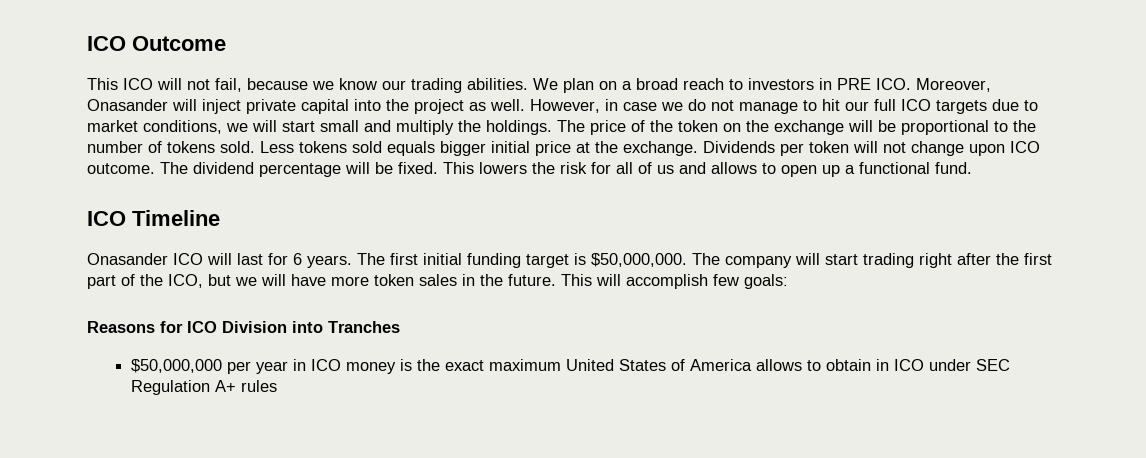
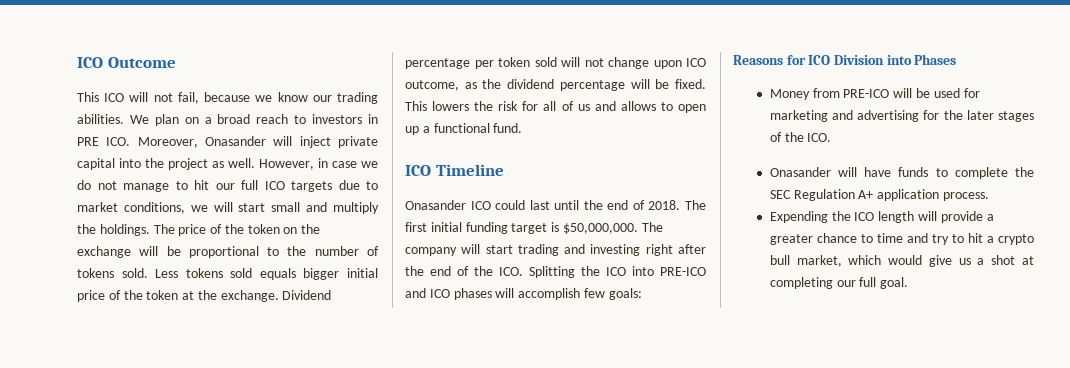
(571, 148) none -> [108,290,179,300] of the token
[703,141,775,153] Dividends -> [282,290,332,300] [405,58,470,69] Dividend percentage
(849, 147) none -> [534,57,557,67] sold
[87,162,188,174] outcome. The -> [405,79,502,91] outcome, as the
[207,253,352,268] will last for 6 years. -> [495,200,681,210] could last until the end of 2018.
(914, 260) none -> [564,244,641,256] and investing
[1024,253,1052,265] [87,274,592,289] first part of the ICO, but we will have more token sales in the future. This -> [430,266,706,278] [405,288,492,300] end of the ICO. Splitting the ICO into PRE-ICO and ICO phases
[328,321,400,333] [130,359,1010,374] [130,380,277,395] Tranches // $50,000,000 per year in ICO money is the exact maximum United States of America allows to obtain in ICO under SEC Regulation A+ rules -> [914,54,957,65] [769,88,980,100] [769,110,1034,122] [769,132,832,142] [769,167,1034,179] [769,189,989,201] [769,211,994,223] [769,233,1034,245] [769,255,1034,267] [769,277,909,289] Phases // Money from PRE-ICO will be used for marketing and advertising for the later stages of the ICO. // Onasander will have funds to complete the SEC Regulation A+ application process. // Expending the ICO length will provide a greater chance to time and try to hit a crypto bull market, which would give us a shot at completing our full goal.

